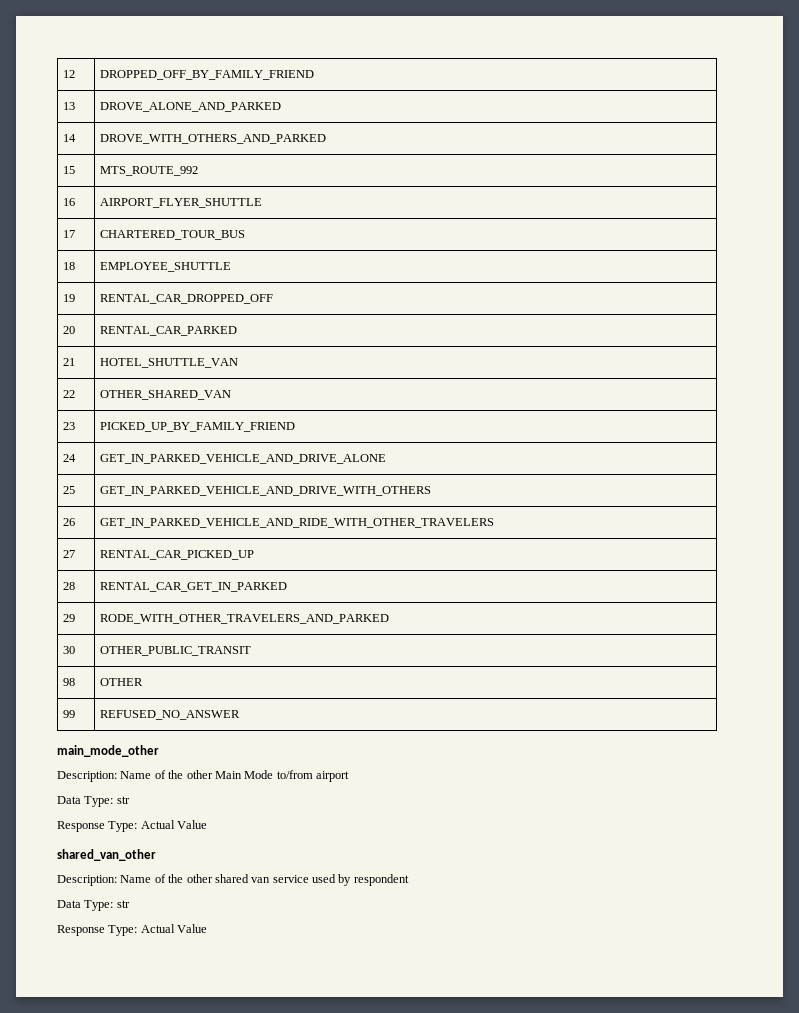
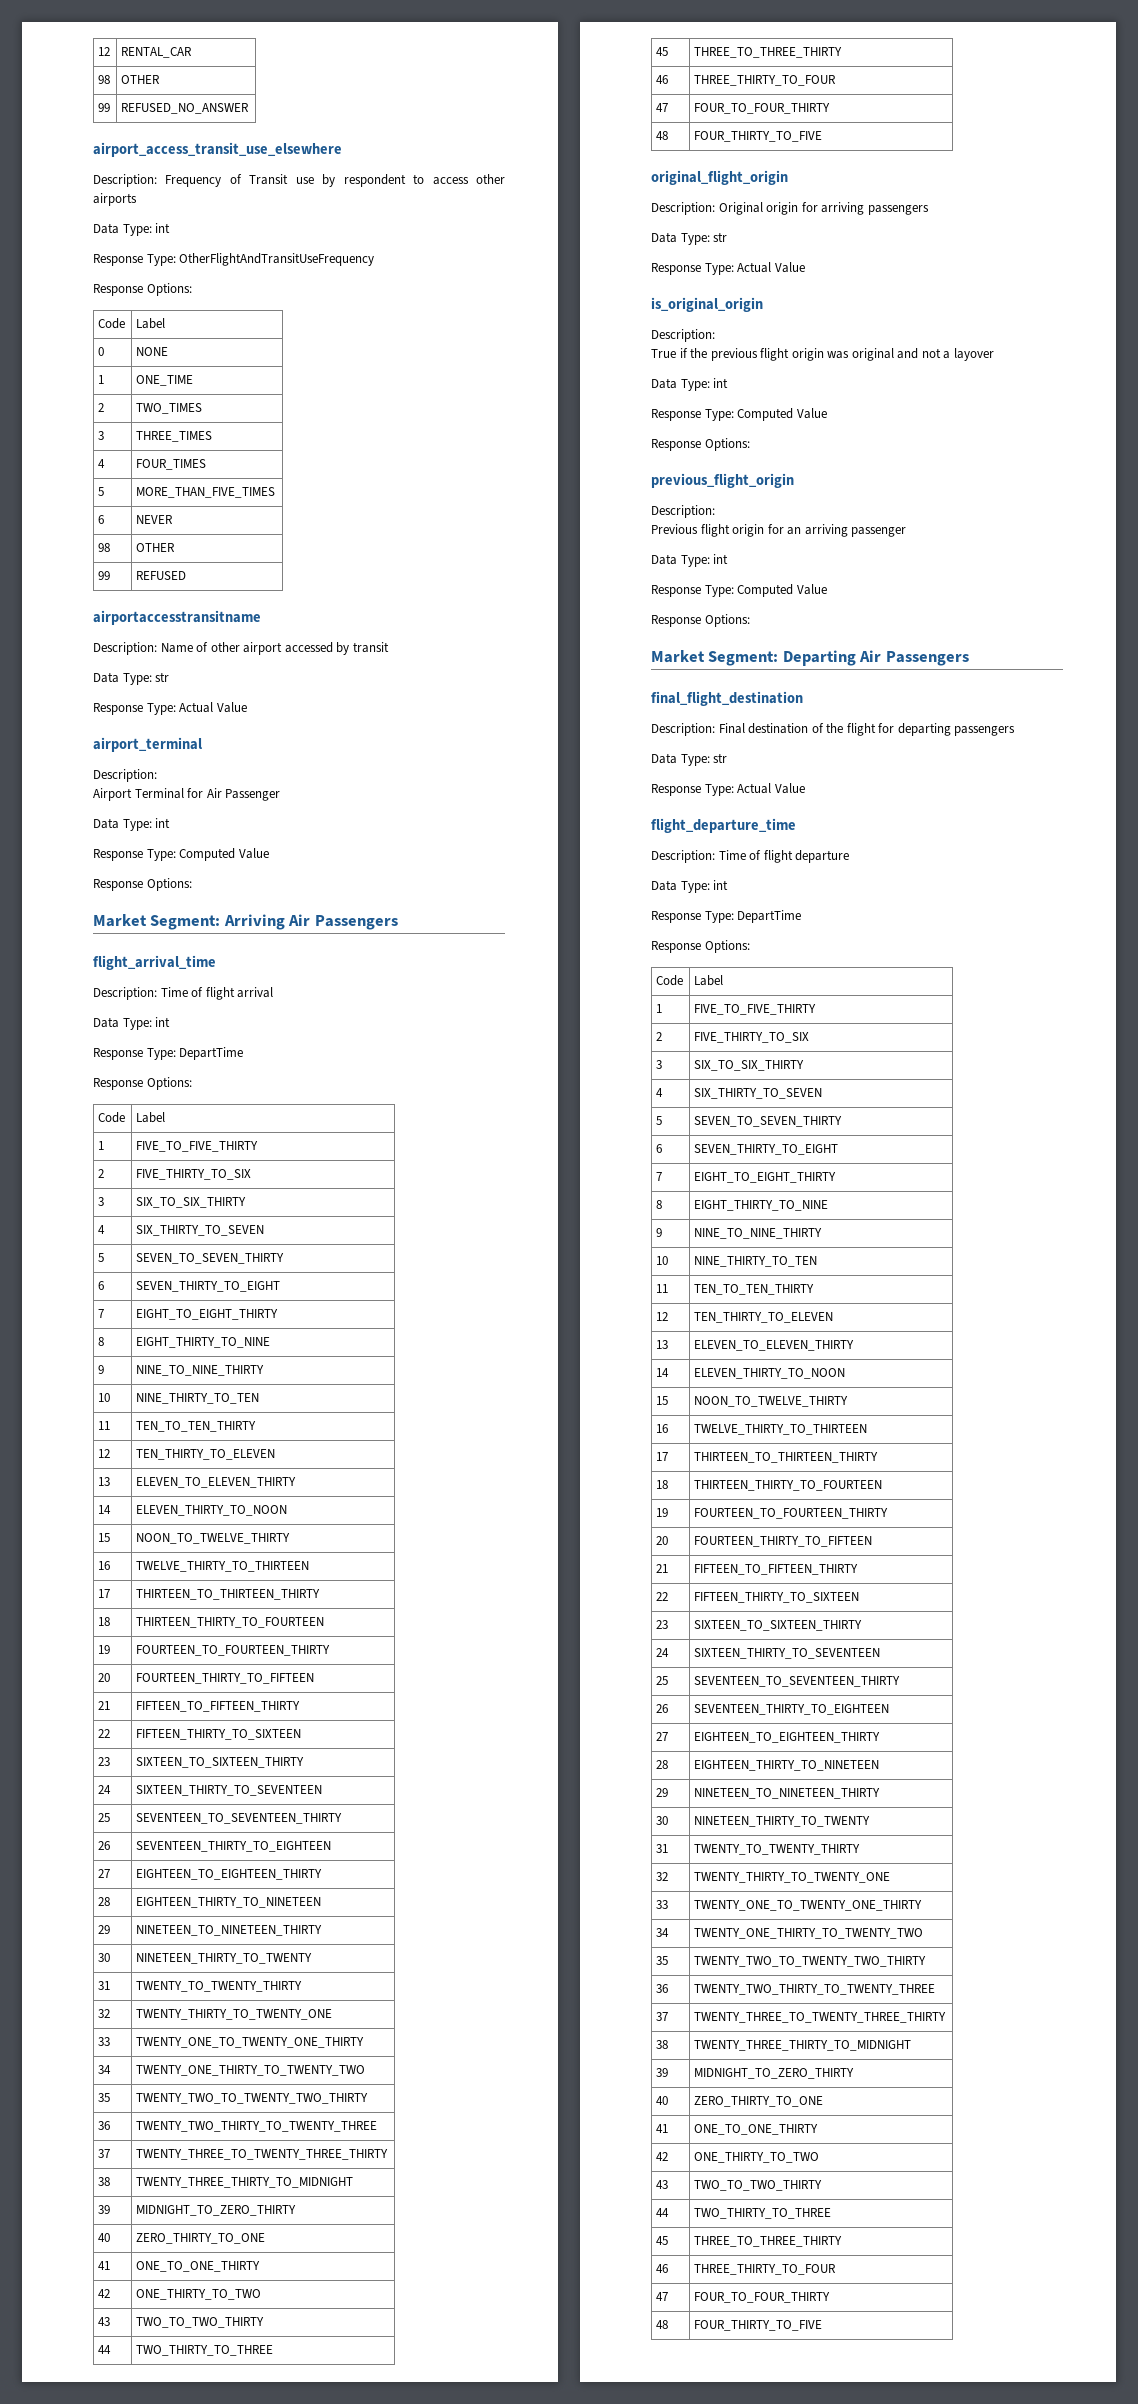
[62,70,75,78] [99,70,314,80] [62,102,75,110] [99,102,281,112] [62,134,76,142] [99,134,326,144] [62,166,75,174] [99,166,198,176] [62,198,75,206] [99,198,262,208] [62,230,75,238] [99,230,245,240] [62,262,75,270] [99,262,231,272] [62,294,75,302] [99,294,273,304] [62,326,75,334] [99,326,237,336] [62,358,75,366] [99,358,238,368] [62,390,75,398] [99,390,231,400] [62,422,75,430] [99,422,295,432] [62,454,76,462] [99,454,386,464] [62,486,75,494] [99,486,431,496] [62,518,75,526] [99,518,494,528] [62,550,75,558] [99,550,254,560] [62,582,75,590] [99,582,287,592] [62,614,75,622] [99,614,389,624] [62,646,75,654] [99,646,251,656] [62,678,75,686] [99,678,143,686] [62,710,75,718] [99,710,240,720] [57,745,159,757] [57,770,349,782] [57,796,130,807] [57,820,208,832] [57,849,156,861] [57,874,409,886] [57,900,130,911] [57,924,208,936] 12 | DROPPED_OFF_BY_FAMILY_FRIEND // 13 | DROVE_ALONE_AND_PARKED // 14 | DROVE_WITH_OTHERS_AND_PARKED // 15 | MTS_ROUTE_992 // 16 | AIRPORT_FLYER_SHUTTLE // 17 | CHARTERED_TOUR_BUS // 18 | EMPLOYEE_SHUTTLE // 19 | RENTAL_CAR_DROPPED_OFF // 20 | RENTAL_CAR_PARKED // 21 | HOTEL_SHUTTLE_VAN // 22 | OTHER_SHARED_VAN // 23 | PICKED_UP_BY_FAMILY_FRIEND // 24 | GET_IN_PARKED_VEHICLE_AND_DRIVE_ALONE // 25 | GET_IN_PARKED_VEHICLE_AND_DRIVE_WITH_OTHERS // 26 | GET_IN_PARKED_VEHICLE_AND_RIDE_WITH_OTHER_TRAVELERS // 27 | RENTAL_CAR_PICKED_UP // 28 | RENTAL_CAR_GET_IN_PARKED // 29 | RODE_WITH_OTHER_TRAVELERS_AND_PARKED // 30 | OTHER_PUBLIC_TRANSIT // 98 | OTHER // 99 | REFUSED_NO_ANSWER // main_mode_other // Description: Name of the other Main Mode to/from airport // Data Type: str // Response Type: Actual Value // shared_van_other // Description: Name of the other shared van service used by respondent // Data Type: str // Response Type: Actual Value -> [98,47,111,56] [121,47,193,58] [98,75,111,84] [121,75,161,84] [98,103,111,112] [121,103,250,114] [93,142,342,157] [93,174,506,187] [93,193,137,206] [93,223,171,236] [93,253,375,266] [93,283,192,296] [98,318,126,329] [136,318,166,329] [98,347,105,356] [136,347,169,356] [98,375,105,384] [136,375,194,386] [98,403,105,412] [136,403,203,414] [98,431,105,440] [136,431,213,442] [98,459,106,468] [136,459,207,470] [98,487,105,496] [136,487,276,498] [98,515,105,524] [136,515,174,524] [98,543,111,552] [136,543,176,552] [98,571,111,580] [136,571,187,580] [93,610,261,625] [93,642,389,655] [93,672,170,685] [93,702,247,715] [93,737,202,752] [93,769,157,782] [93,788,281,801] [93,818,171,831] [93,848,269,861] [93,878,192,891] [93,914,398,930] [93,955,216,970] [93,987,274,1000] [93,1017,171,1030] [93,1047,244,1060] [93,1077,192,1090] [98,1112,126,1123] [136,1112,166,1123] [98,1141,105,1150] [136,1141,259,1152] [98,1169,105,1178] [136,1169,252,1180] [98,1197,105,1206] [136,1197,247,1208] [98,1225,106,1234] [136,1225,265,1236] [98,1253,105,1262] [136,1253,285,1264] [98,1281,105,1290] [136,1281,281,1292] [98,1309,105,1318] [136,1309,279,1320] [98,1337,105,1346] [136,1337,271,1348] [98,1365,105,1374] [136,1365,265,1376] [98,1393,111,1402] [136,1393,260,1404] [98,1421,111,1430] [136,1421,257,1432] [98,1449,111,1458] [136,1449,276,1460] [98,1477,111,1486] [136,1477,297,1488] [98,1505,112,1514] [136,1505,288,1516] [98,1533,111,1542] [136,1533,291,1544] [98,1561,111,1570] [136,1561,310,1572] [98,1589,111,1598] [136,1589,321,1600] [98,1617,111,1626] [136,1617,325,1628] [98,1645,111,1654] [136,1645,331,1656] [98,1673,111,1682] [136,1673,315,1684] [98,1701,111,1710] [136,1701,301,1712] [98,1729,111,1738] [136,1729,302,1740] [98,1757,111,1766] [136,1757,305,1768] [98,1785,112,1794] [136,1785,323,1796] [98,1813,111,1822] [136,1813,343,1824] [98,1841,111,1850] [136,1841,332,1852] [98,1869,111,1878] [136,1869,323,1880] [98,1897,111,1906] [136,1897,322,1908] [98,1925,111,1934] [136,1925,323,1936] [98,1953,111,1962] [136,1953,313,1964] [98,1981,111,1990] [136,1981,303,1992] [98,2009,111,2018] [136,2009,333,2020] [98,2037,111,2046] [136,2037,365,2048] [98,2065,112,2074] [136,2065,366,2076] [98,2093,111,2102] [136,2093,369,2104] [98,2121,111,2130] [136,2121,378,2132] [98,2149,111,2158] [136,2149,389,2160] [98,2177,111,2186] [136,2177,354,2188] [98,2205,111,2214] [136,2205,297,2216] [98,2233,111,2242] [136,2233,266,2244] [98,2261,111,2270] [136,2261,261,2272] [98,2289,111,2298] [136,2289,262,2300] [98,2317,111,2326] [136,2317,265,2328] [98,2345,112,2354] [136,2345,274,2356] [656,47,669,56] [694,47,843,58] [656,75,669,84] [694,75,837,86] [656,103,669,112] [694,103,831,114] [656,131,669,140] [694,131,823,142] [651,170,788,185] [651,202,929,215] [651,232,728,245] [651,262,805,275] [651,297,763,312] [651,329,715,342] [651,348,994,361] [651,378,729,391] [651,408,827,421] [651,438,750,451] [651,473,794,488] [651,505,715,518] [651,524,907,537] [651,554,729,567] [651,584,827,597] [651,614,750,627] [651,650,969,666] [651,691,803,706] [651,723,1016,736] [651,753,728,766] [651,783,805,796] [651,818,796,833] [651,850,850,863] [651,880,729,893] [651,910,802,923] [651,940,750,953] [656,975,684,986] [694,975,724,986] [656,1004,663,1013] [694,1004,817,1015] [656,1032,663,1041] [694,1032,810,1043] [656,1060,663,1069] [694,1060,805,1071] [656,1088,664,1097] [694,1088,823,1099] [656,1116,663,1125] [694,1116,843,1127] [656,1144,663,1153] [694,1144,839,1155] [656,1172,663,1181] [694,1172,837,1183] [656,1200,663,1209] [694,1200,829,1211] [656,1228,663,1237] [694,1228,823,1239] [656,1256,669,1265] [694,1256,818,1267] [656,1284,669,1293] [694,1284,815,1295] [656,1312,669,1321] [694,1312,834,1323] [656,1340,669,1349] [694,1340,855,1351] [656,1368,670,1377] [694,1368,846,1379] [656,1396,669,1405] [694,1396,849,1407] [656,1424,669,1433] [694,1424,868,1435] [656,1452,669,1461] [694,1452,879,1463] [656,1480,669,1489] [694,1480,883,1491] [656,1508,669,1517] [694,1508,889,1519] [656,1536,669,1545] [694,1536,873,1547] [656,1564,669,1573] [694,1564,859,1575] [656,1592,669,1601] [694,1592,860,1603] [656,1620,669,1629] [694,1620,863,1631] [656,1648,670,1657] [694,1648,881,1659] [656,1676,669,1685] [694,1676,901,1687] [656,1704,669,1713] [694,1704,890,1715] [656,1732,669,1741] [694,1732,881,1743] [656,1760,669,1769] [694,1760,880,1771] [656,1788,669,1797] [694,1788,881,1799] [656,1816,669,1825] [694,1816,871,1827] [656,1844,669,1853] [694,1844,861,1855] [656,1872,669,1881] [694,1872,891,1883] [656,1900,669,1909] [694,1900,923,1911] [656,1928,670,1937] [694,1928,924,1939] [656,1956,669,1965] [694,1956,927,1967] [656,1984,669,1993] [694,1984,936,1995] [656,2012,669,2021] [694,2012,947,2023] [656,2040,669,2049] [694,2040,912,2051] [656,2068,669,2077] [694,2068,855,2079] [656,2096,669,2105] [694,2096,824,2107] [656,2124,669,2133] [694,2124,819,2135] [656,2152,669,2161] [694,2152,820,2163] [656,2180,669,2189] [694,2180,823,2191] [656,2208,670,2217] [694,2208,832,2219] [656,2236,669,2245] [694,2236,843,2247] [656,2264,669,2273] [694,2264,837,2275] [656,2292,669,2301] [694,2292,831,2303] [656,2320,669,2329] [694,2320,823,2331] 12 | RENTAL_CAR // 98 | OTHER // 99 | REFUSED_NO_ANSWER // airport_access_transit_use_elsewhere // Description: Frequency of Transit use by respondent to access other airports // Data Type: int // Response Type: OtherFlightAndTransitUseFrequency // Response Options: // Code | Label // 0 | NONE // 1 | ONE_TIME // 2 | TWO_TIMES // 3 | THREE_TIMES // 4 | FOUR_TIMES // 5 | MORE_THAN_FIVE_TIMES // 6 | NEVER // 98 | OTHER // 99 | REFUSED // airportaccesstransitname // Description: Name of other airport accessed by transit // Data Type: str // Response Type: Actual Value // airport_terminal // Description: // Airport Terminal for Air Passenger // Data Type: int // Response Type: Computed Value // Response Options: // Market Segment: Arriving Air Passengers // flight_arrival_time // Description: Time of flight arrival // Data Type: int // Response Type: DepartTime // Response Options: // Code | Label // 1 | FIVE_TO_FIVE_THIRTY // 2 | FIVE_THIRTY_TO_SIX // 3 | SIX_TO_SIX_THIRTY // 4 | SIX_THIRTY_TO_SEVEN // 5 | SEVEN_TO_SEVEN_THIRTY // 6 | SEVEN_THIRTY_TO_EIGHT // 7 | EIGHT_TO_EIGHT_THIRTY // 8 | EIGHT_THIRTY_TO_NINE // 9 | NINE_TO_NINE_THIRTY // 10 | NINE_THIRTY_TO_TEN // 11 | TEN_TO_TEN_THIRTY // 12 | TEN_THIRTY_TO_ELEVEN // 13 | ELEVEN_TO_ELEVEN_THIRTY // 14 | ELEVEN_THIRTY_TO_NOON // 15 | NOON_TO_TWELVE_THIRTY // 16 | TWELVE_THIRTY_TO_THIRTEEN // 17 | THIRTEEN_TO_THIRTEEN_THIRTY // 18 | THIRTEEN_THIRTY_TO_FOURTEEN // 19 | FOURTEEN_TO_FOURTEEN_THIRTY // 20 | FOURTEEN_THIRTY_TO_FIFTEEN // 21 | FIFTEEN_TO_FIFTEEN_THIRTY // 22 | FIFTEEN_THIRTY_TO_SIXTEEN // 23 | SIXTEEN_TO_SIXTEEN_THIRTY // 24 | SIXTEEN_THIRTY_TO_SEVENTEEN // 25 | SEVENTEEN_TO_SEVENTEEN_THIRTY // 26 | SEVENTEEN_THIRTY_TO_EIGHTEEN // 27 | EIGHTEEN_TO_EIGHTEEN_THIRTY // 28 | EIGHTEEN_THIRTY_TO_NINETEEN // 29 | NINETEEN_TO_NINETEEN_THIRTY // 30 | NINETEEN_THIRTY_TO_TWENTY // 31 | TWENTY_TO_TWENTY_THIRTY // 32 | TWENTY_THIRTY_TO_TWENTY_ONE // 33 | TWENTY_ONE_TO_TWENTY_ONE_THIRTY // 34 | TWENTY_ONE_THIRTY_TO_TWENTY_TWO // 35 | TWENTY_TWO_TO_TWENTY_TWO_THIRTY // 36 | TWENTY_TWO_THIRTY_TO_TWENTY_THREE // 37 | TWENTY_THREE_TO_TWENTY_THREE_THIRTY // 38 | TWENTY_THREE_THIRTY_TO_MIDNIGHT // 39 | MIDNIGHT_TO_ZERO_THIRTY // 40 | ZERO_THIRTY_TO_ONE // 41 | ONE_TO_ONE_THIRTY // 42 | ONE_THIRTY_TO_TWO // 43 | TWO_TO_TWO_THIRTY // 44 | TWO_THIRTY_TO_THREE // 45 | THREE_TO_THREE_THIRTY // 46 | THREE_THIRTY_TO_FOUR // 47 | FOUR_TO_FOUR_THIRTY // 48 | FOUR_THIRTY_TO_FIVE // original_flight_origin // Description: Original origin for arriving passengers // Data Type: str // Response Type: Actual Value // is_original_origin // Description: // True if the previous flight origin was original and not a layover // Data Type: int // Response Type: Computed Value // Response Options: // previous_flight_origin // Description: // Previous flight origin for an arriving passenger // Data Type: int // Response Type: Computed Value // Response Options: // Market Segment: Departing Air Passengers // final_flight_destination // Description: Final destination of the flight for departing passengers // Data Type: str // Response Type: Actual Value // flight_departure_time // Description: Time of flight departure // Data Type: int // Response Type: DepartTime // Response Options: // Code | Label // 1 | FIVE_TO_FIVE_THIRTY // 2 | FIVE_THIRTY_TO_SIX // 3 | SIX_TO_SIX_THIRTY // 4 | SIX_THIRTY_TO_SEVEN // 5 | SEVEN_TO_SEVEN_THIRTY // 6 | SEVEN_THIRTY_TO_EIGHT // 7 | EIGHT_TO_EIGHT_THIRTY // 8 | EIGHT_THIRTY_TO_NINE // 9 | NINE_TO_NINE_THIRTY // 10 | NINE_THIRTY_TO_TEN // 11 | TEN_TO_TEN_THIRTY // 12 | TEN_THIRTY_TO_ELEVEN // 13 | ELEVEN_TO_ELEVEN_THIRTY // 14 | ELEVEN_THIRTY_TO_NOON // 15 | NOON_TO_TWELVE_THIRTY // 16 | TWELVE_THIRTY_TO_THIRTEEN // 17 | THIRTEEN_TO_THIRTEEN_THIRTY // 18 | THIRTEEN_THIRTY_TO_FOURTEEN // 19 | FOURTEEN_TO_FOURTEEN_THIRTY // 20 | FOURTEEN_THIRTY_TO_FIFTEEN // 21 | FIFTEEN_TO_FIFTEEN_THIRTY // 22 | FIFTEEN_THIRTY_TO_SIXTEEN // 23 | SIXTEEN_TO_SIXTEEN_THIRTY // 24 | SIXTEEN_THIRTY_TO_SEVENTEEN // 25 | SEVENTEEN_TO_SEVENTEEN_THIRTY // 26 | SEVENTEEN_THIRTY_TO_EIGHTEEN // 27 | EIGHTEEN_TO_EIGHTEEN_THIRTY // 28 | EIGHTEEN_THIRTY_TO_NINETEEN // 29 | NINETEEN_TO_NINETEEN_THIRTY // 30 | NINETEEN_THIRTY_TO_TWENTY // 31 | TWENTY_TO_TWENTY_THIRTY // 32 | TWENTY_THIRTY_TO_TWENTY_ONE // 33 | TWENTY_ONE_TO_TWENTY_ONE_THIRTY // 34 | TWENTY_ONE_THIRTY_TO_TWENTY_TWO // 35 | TWENTY_TWO_TO_TWENTY_TWO_THIRTY // 36 | TWENTY_TWO_THIRTY_TO_TWENTY_THREE // 37 | TWENTY_THREE_TO_TWENTY_THREE_THIRTY // 38 | TWENTY_THREE_THIRTY_TO_MIDNIGHT // 39 | MIDNIGHT_TO_ZERO_THIRTY // 40 | ZERO_THIRTY_TO_ONE // 41 | ONE_TO_ONE_THIRTY // 42 | ONE_THIRTY_TO_TWO // 43 | TWO_TO_TWO_THIRTY // 44 | TWO_THIRTY_TO_THREE // 45 | THREE_TO_THREE_THIRTY // 46 | THREE_THIRTY_TO_FOUR // 47 | FOUR_TO_FOUR_THIRTY // 48 | FOUR_THIRTY_TO_FIVE

